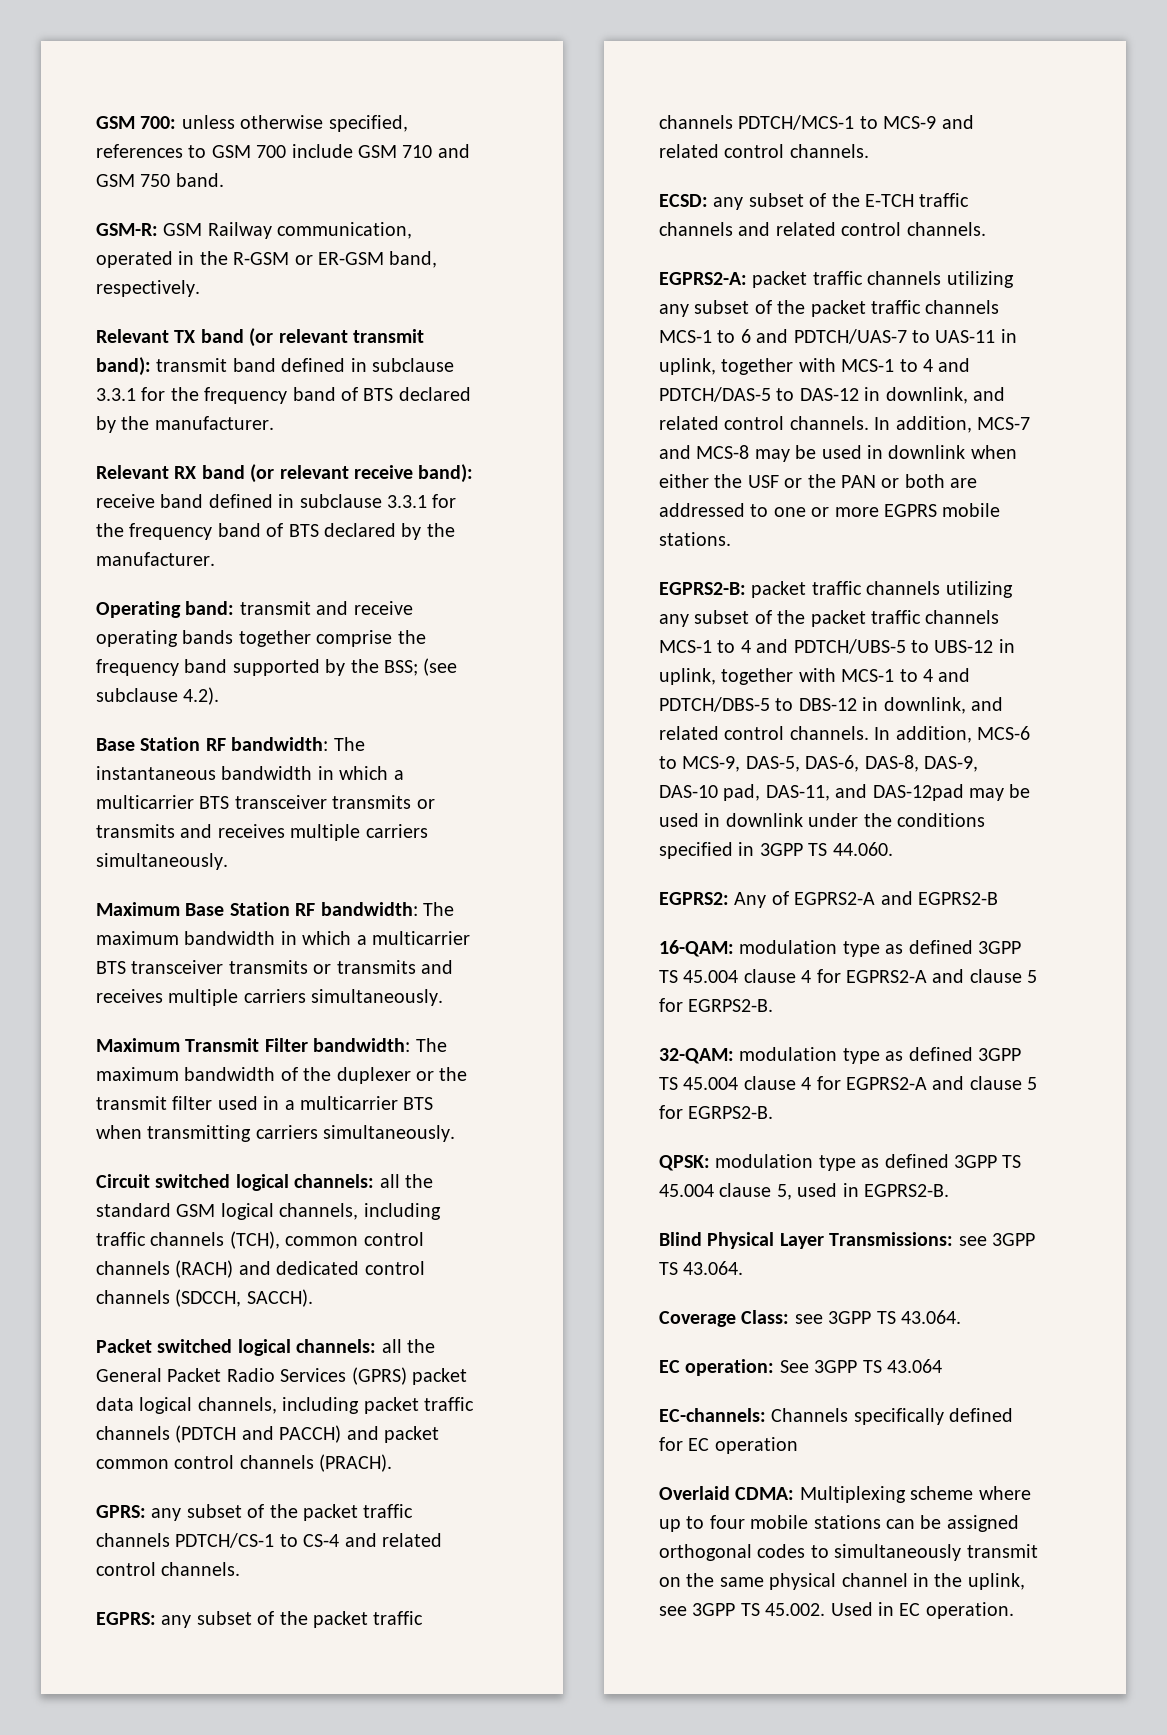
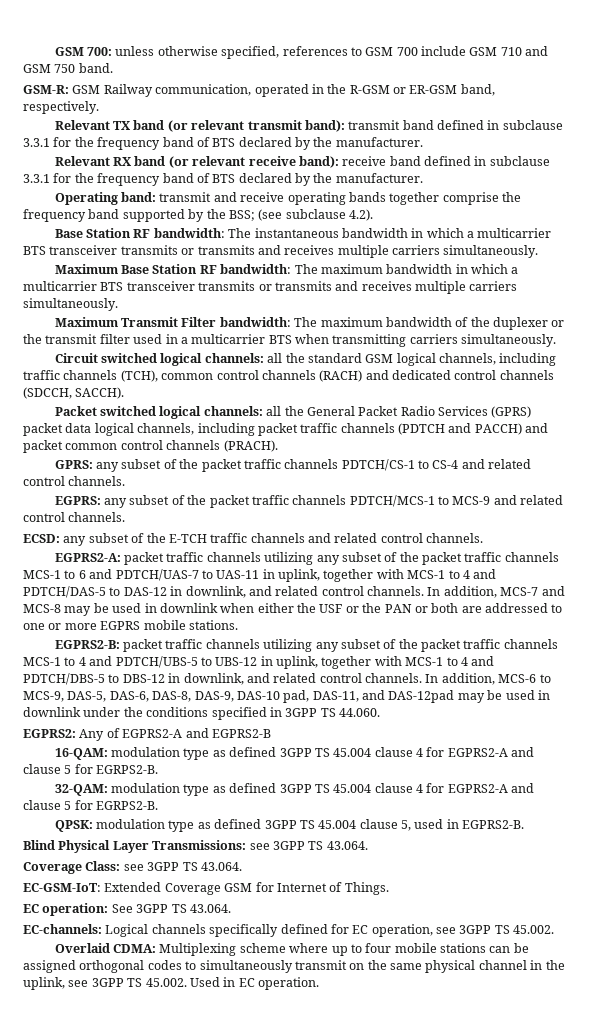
(961, 1317) none -> [23,882,389,895] // EC-GSM-IoT: Extended Coverage GSM for Internet of Things.
[887,1359,942,1373] 43.064 -> [189,904,231,913] 43.064.
[771,1408,849,1422] Channels -> [105,924,206,937] Logical channels
[714,1437,798,1454] operation -> [371,924,555,937] operation, see 3GPP TS 45.002.

